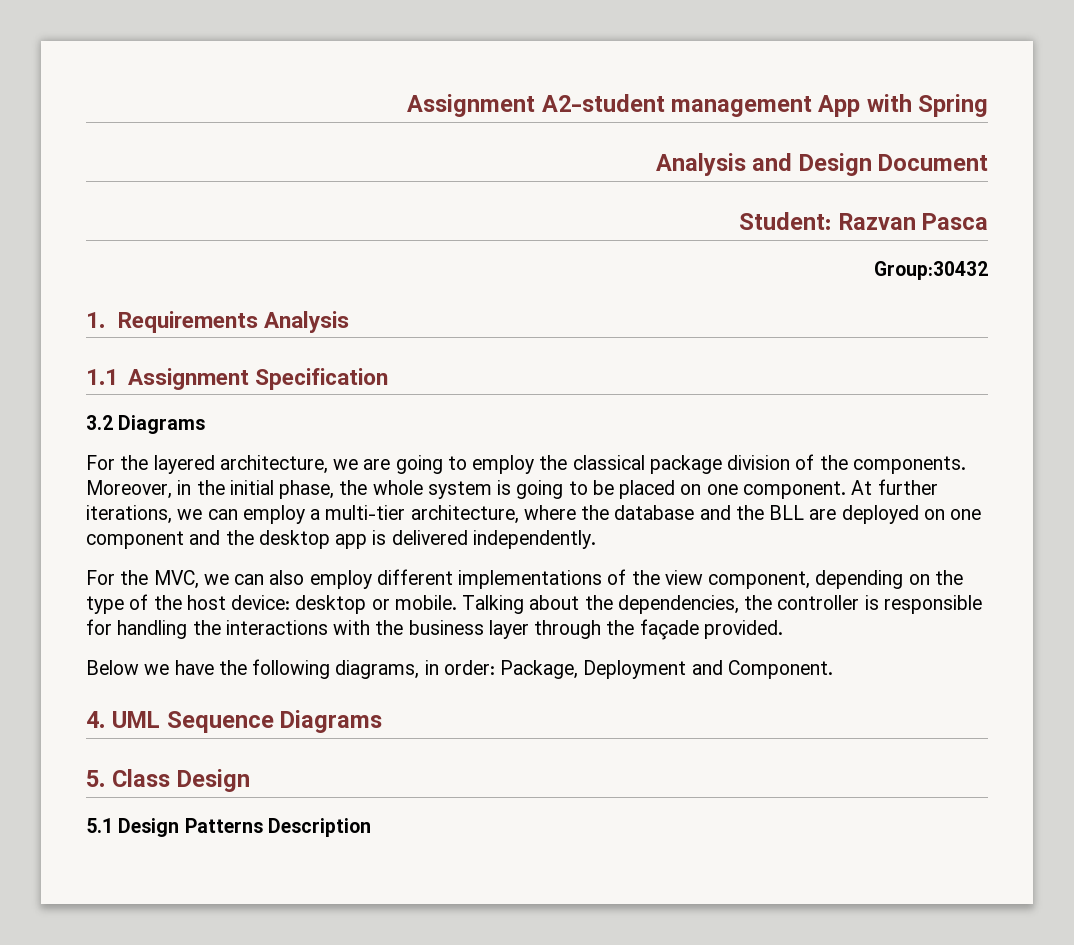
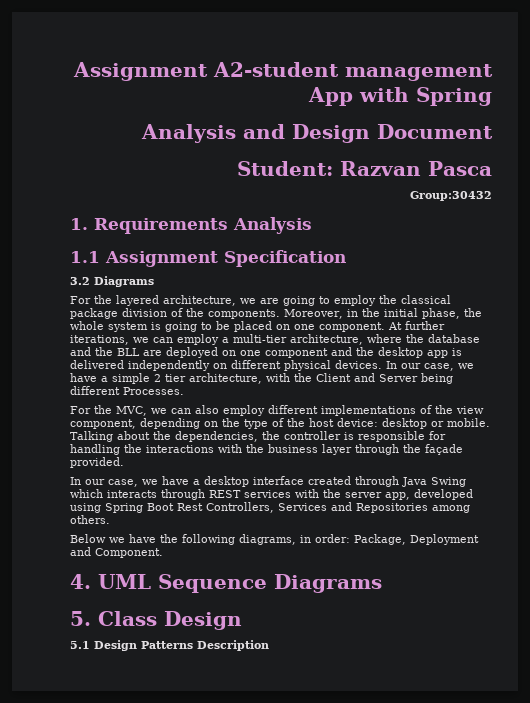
[472,530,596,549] independently. -> [128,360,474,371] [70,373,453,384] [70,386,184,395] independently on different physical devices. In our case, we have a simple 2 tier architecture, with the Client and Server being different Processes.
(783, 629) none -> [70,476,466,487] [70,489,473,500] [70,502,470,513] [70,515,110,524] // In our case, we have a desktop interface created through Java Swing which interacts through REST services with the server app, developed using Spring Boot Rest Controllers, Services and Repositories among others.

